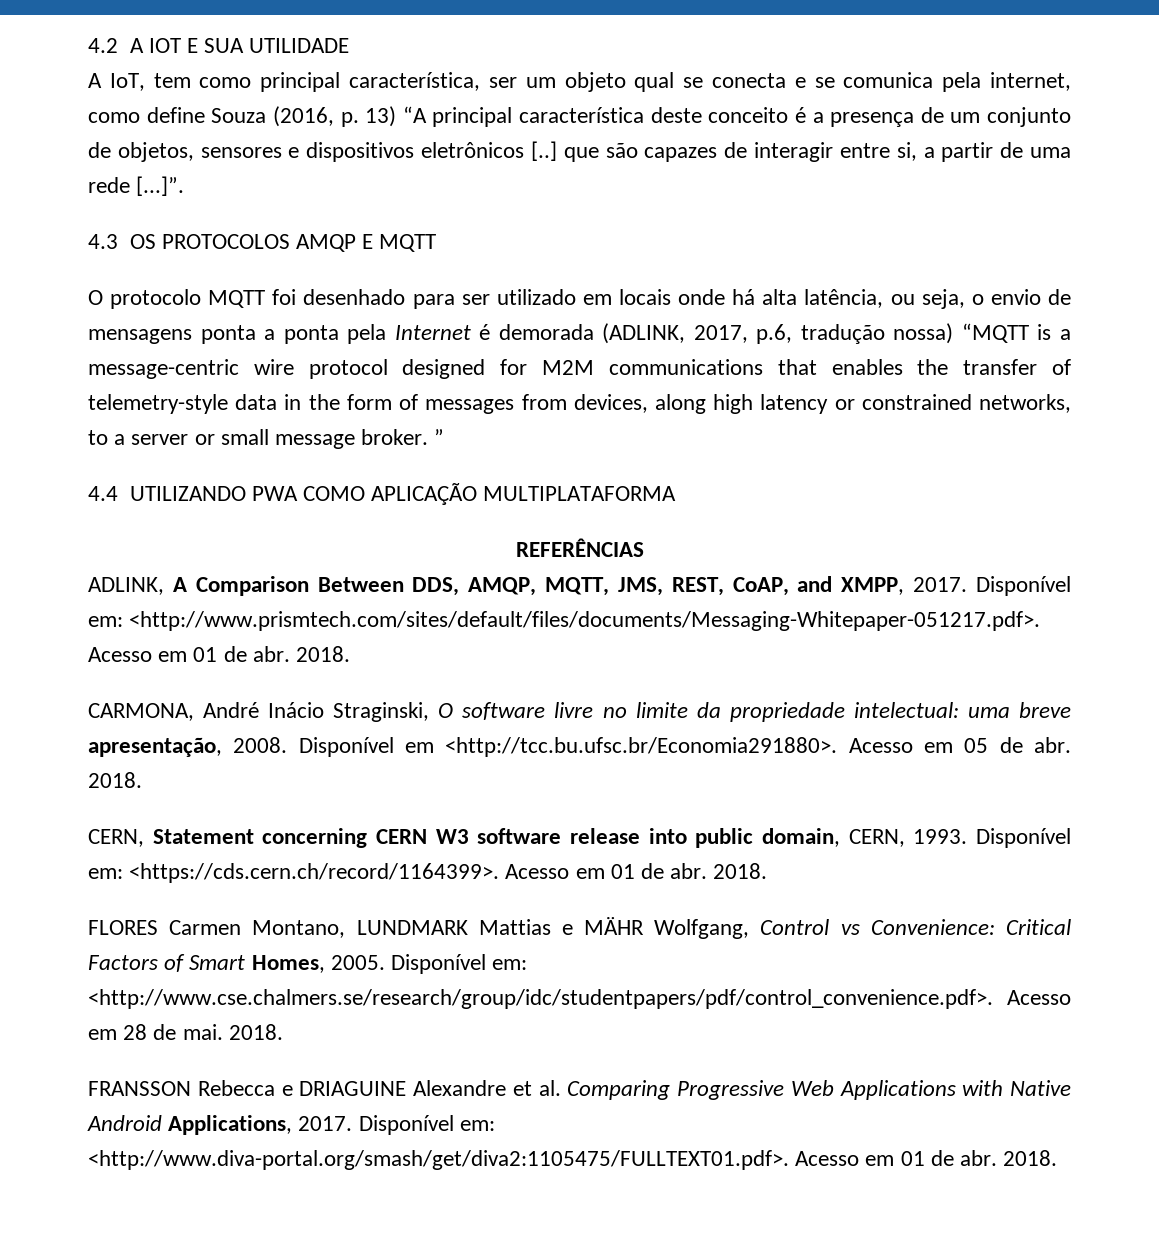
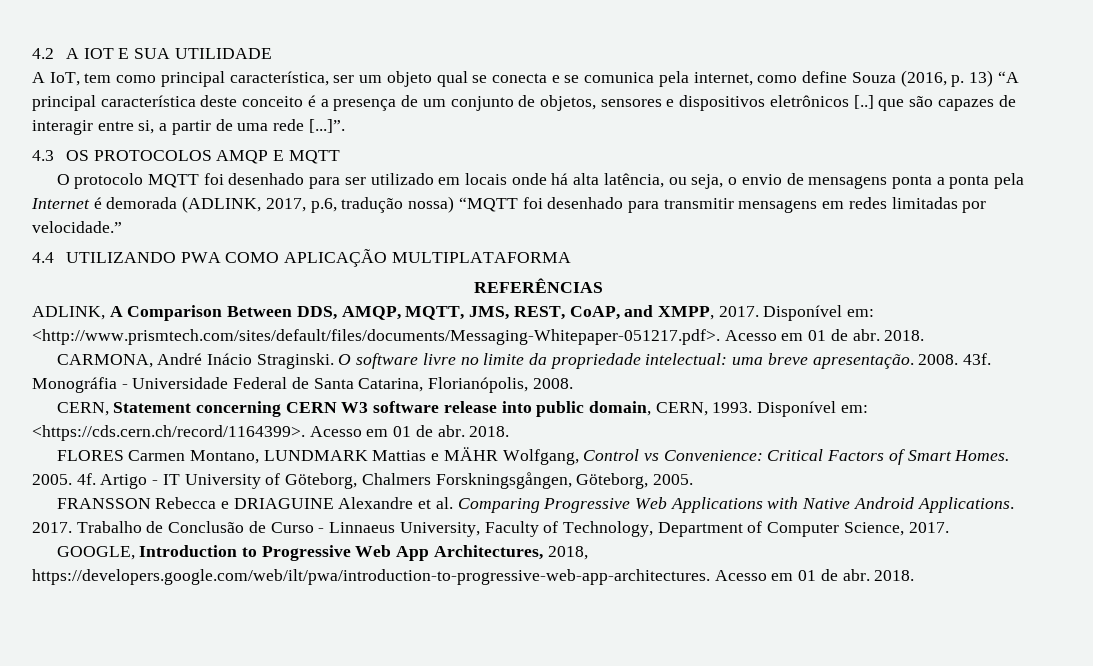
[1037,324,1071,340] [88,359,1071,379] [88,394,1071,414] [88,429,445,449] is a message-centric wire protocol designed for M2M communications that enables the transfer of telemetry-style data in the form of messages from devices, along high latency or constrained networks, to a server or small message broker. ” -> [522,197,987,213] [32,221,122,233] foi desenhado para transmitir mensagens em redes limitadas por velocidade.”
[333,702,430,722] Straginski, -> [256,353,334,369] Straginski.
[88,737,1071,757] [88,772,142,788] apresentação, 2008. Disponível em <http://tcc.bu.ufsc.br/Economia291880>. Acesso em 05 de abr. 2018. -> [812,353,992,369] [32,377,573,393] apresentação. 2008. 43f. Monográfia - Universidade Federal de Santa Catarina, Florianópolis, 2008.
[251,954,528,974] [88,989,1071,1009] [88,1024,283,1040] Homes, 2005. Disponível em: <http://www.cse.chalmers.se/research/group/idc/studentpapers/pdf/control_convenience.pdf>. Acesso em 28 de mai. 2018. -> [954,450,1010,461] [32,472,693,489] Homes. 2005. 4f. Artigo - IT University of Göteborg, Chalmers Forskningsgången, Göteborg, 2005.
[168,1115,495,1135] [88,1150,789,1170] Applications, 2017. Disponível em: <http://www.diva-portal.org/smash/get/diva2:1105475/FULLTEXT01.pdf>. -> [917,497,1014,513] [32,521,949,537] [56,545,588,561] [32,569,710,585] Applications. 2017. Trabalho de Conclusão de Curso - Linnaeus University, Faculty of Technology, Department of Computer Science, 2017. // GOOGLE, Introduction to Progressive Web App Architectures, 2018, https://developers.google.com/web/ilt/pwa/introduction-to-progressive-web-app-architectures.

